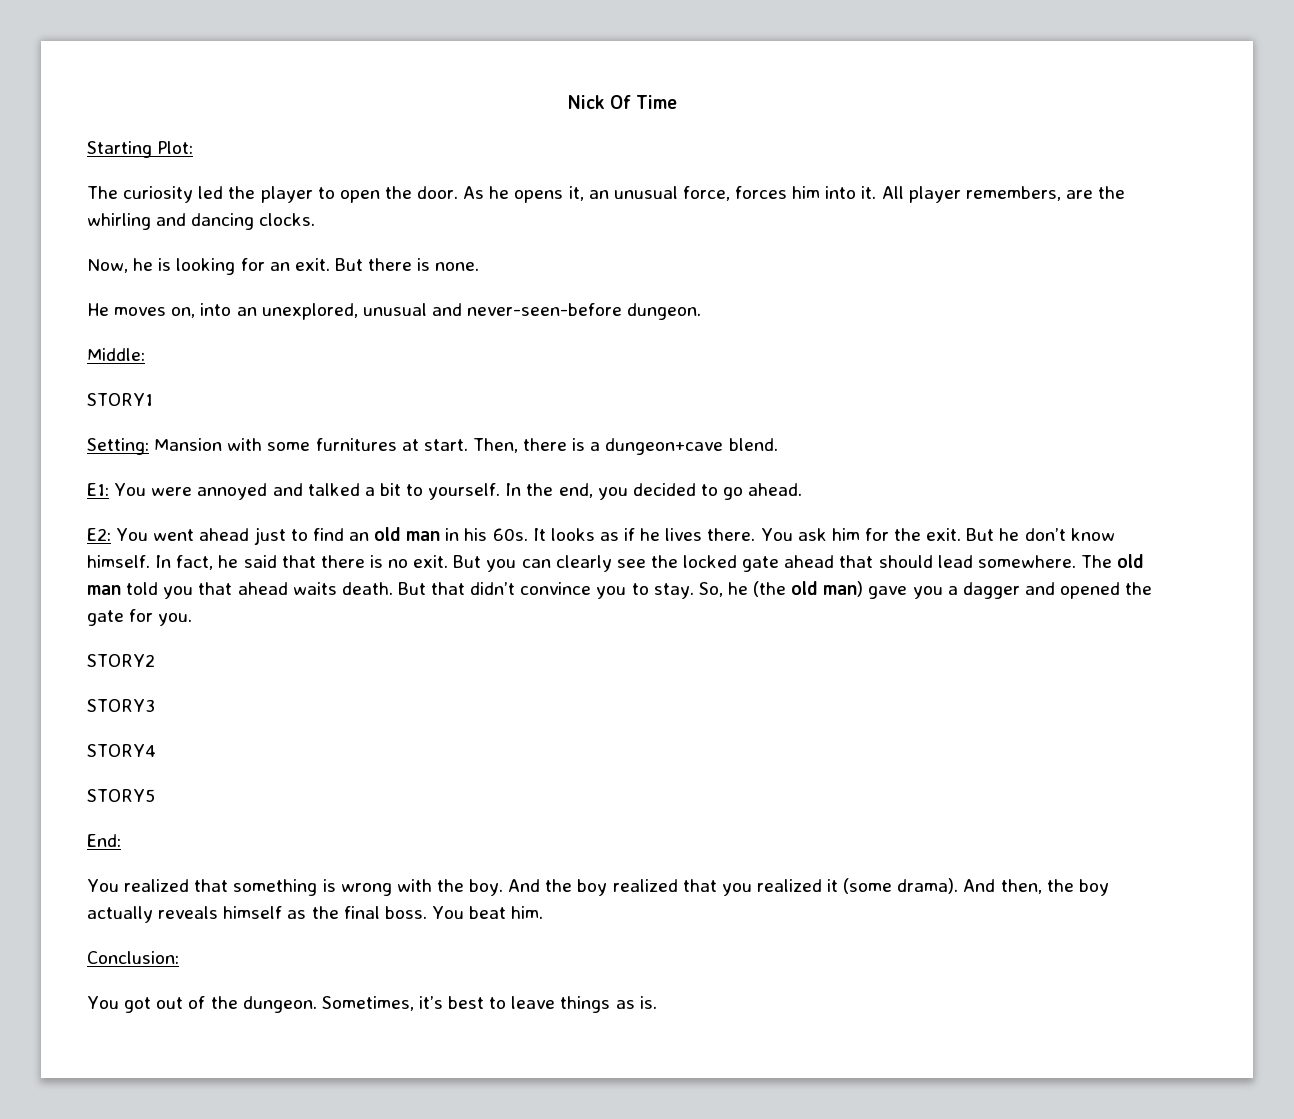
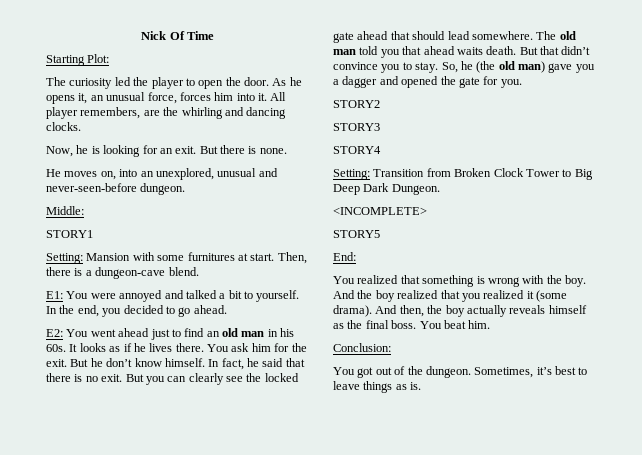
[605,438,724,455] dungeon+cave -> [95,267,166,279] dungeon-cave
(156, 750) none -> [333,168,593,180] [333,183,440,195] [333,207,427,215] // Setting: Transition from Broken Clock Tower to Big Deep Dark Dungeon. // <INCOMPLETE>

